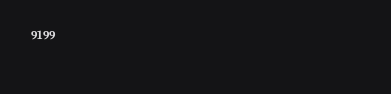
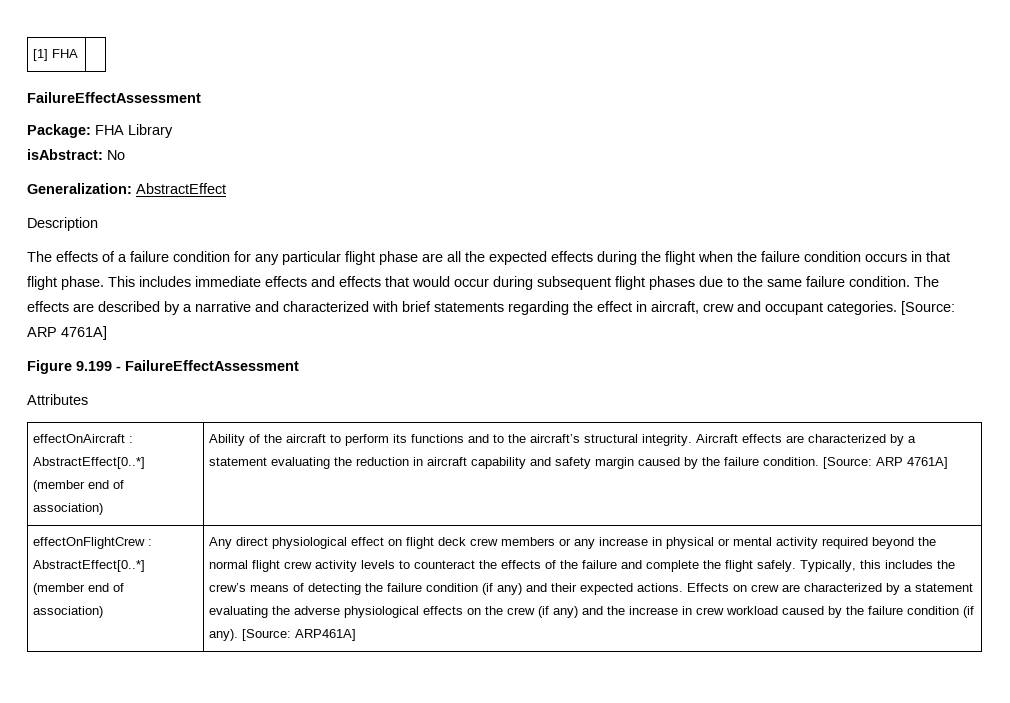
[31,30,56,40] 9199 -> [33,49,79,61] [27,92,201,103] [27,124,173,138] [27,149,125,160] [27,183,226,194] [27,217,98,231] [27,251,950,265] [27,276,939,290] [27,301,955,315] [27,326,107,340] [27,360,299,374] [27,394,88,405] [33,434,134,443] [33,457,146,469] [33,480,125,492] [33,503,104,515] [209,434,917,446] [209,457,949,469] [33,537,153,549] [33,560,146,572] [33,583,125,595] [33,606,104,618] [209,537,937,549] [209,560,956,572] [209,583,974,595] [209,606,975,618] [209,629,357,641] [1] FHA | // FailureEffectAssessment // Package: FHA Library // isAbstract: No // Generalization: AbstractEffect // Description // The effects of a failure condition for any particular flight phase are all the expected effects during the flight when the failure condition occurs in that flight phase. This includes immediate effects and effects that would occur during subsequent flight phases due to the same failure condition. The effects are described by a narrative and characterized with brief statements regarding the effect in aircraft, crew and occupant categories. [Source: ARP 4761A] // Figure 9.199 - FailureEffectAssessment // Attributes // effectOnAircraft : AbstractEffect[0..*] (member end of association) | Ability of the aircraft to perform its functions and to the aircraft’s structural integrity. Aircraft effects are characterized by a statement evaluating the reduction in aircraft capability and safety margin caused by the failure condition. [Source: ARP 4761A] // effectOnFlightCrew : AbstractEffect[0..*] (member end of association) | Any direct physiological effect on flight deck crew members or any increase in physical or mental activity required beyond the normal flight crew activity levels to counteract the effects of the failure and complete the flight safely. Typically, this includes the crew’s means of detecting the failure condition (if any) and their expected actions. Effects on crew are characterized by a statement evaluating the adverse physiological effects on the crew (if any) and the increase in crew workload caused by the failure condition (if any). [Source: ARP461A]

